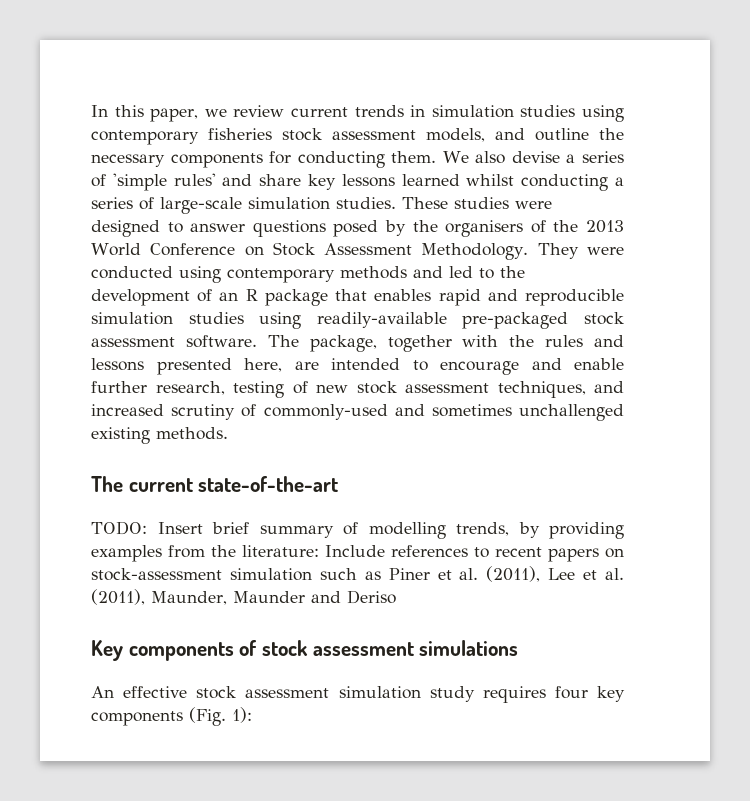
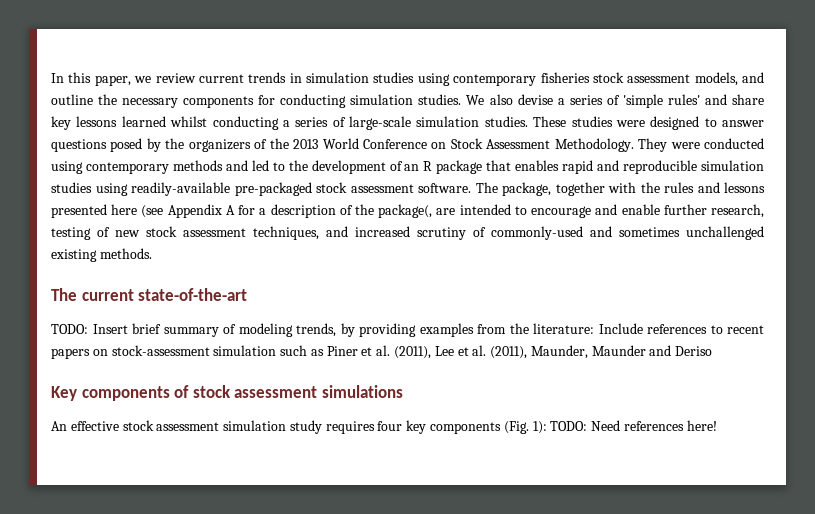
[391,151,437,163] them. -> [350,94,462,105] simulation studies.
[445,220,524,237] organisers -> [188,139,251,152] organizers
[244,358,282,372] here, -> [111,204,433,218] here (see Appendix A for a description of the package(,
[368,522,446,539] modelling -> [238,323,293,337] modeling
(252, 715) none -> [550,420,717,431] TODO: Need references here!

